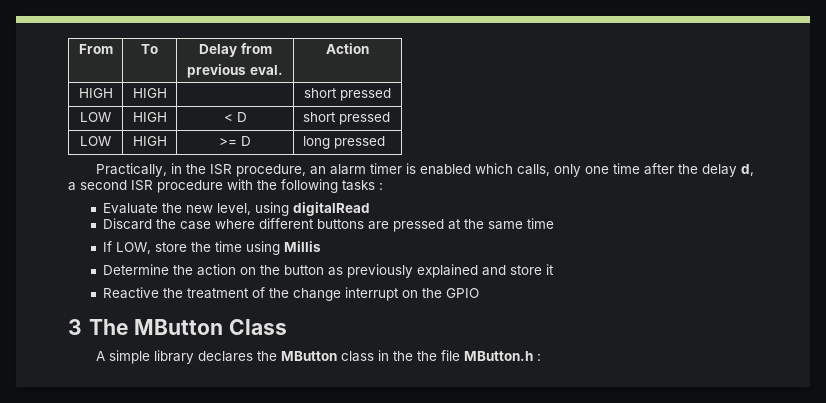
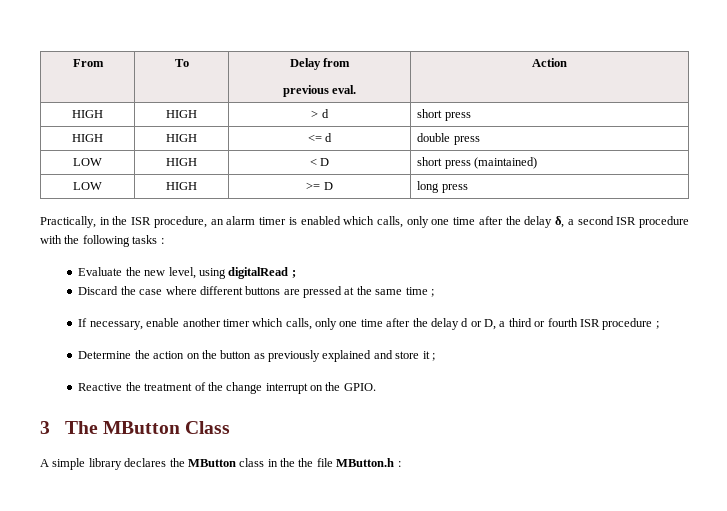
[304,88,391,101] | short pressed -> [311,109,329,118] [417,109,471,121] [72,134,103,142] [166,134,197,142] [307,133,333,142] [417,133,480,145] > d | short press // HIGH | HIGH | <= d | double press
[338,112,390,125] pressed -> [444,157,538,169] press (maintained)
[333,136,385,149] pressed -> [441,184,468,193] press
[740,164,754,176] d, -> [555,216,565,228] δ,
(371, 209) none -> [291,270,296,278] ;
(555, 223) none -> [430,289,434,297] ;
[116,241,322,255] LOW, store the time using Millis -> [89,318,659,330] necessary, enable another timer which calls, only one time after the delay d or D, a third or fourth ISR procedure ;
(555, 269) none -> [431,353,435,361] ;
[446,288,480,298] GPIO -> [343,383,376,391] GPIO.

